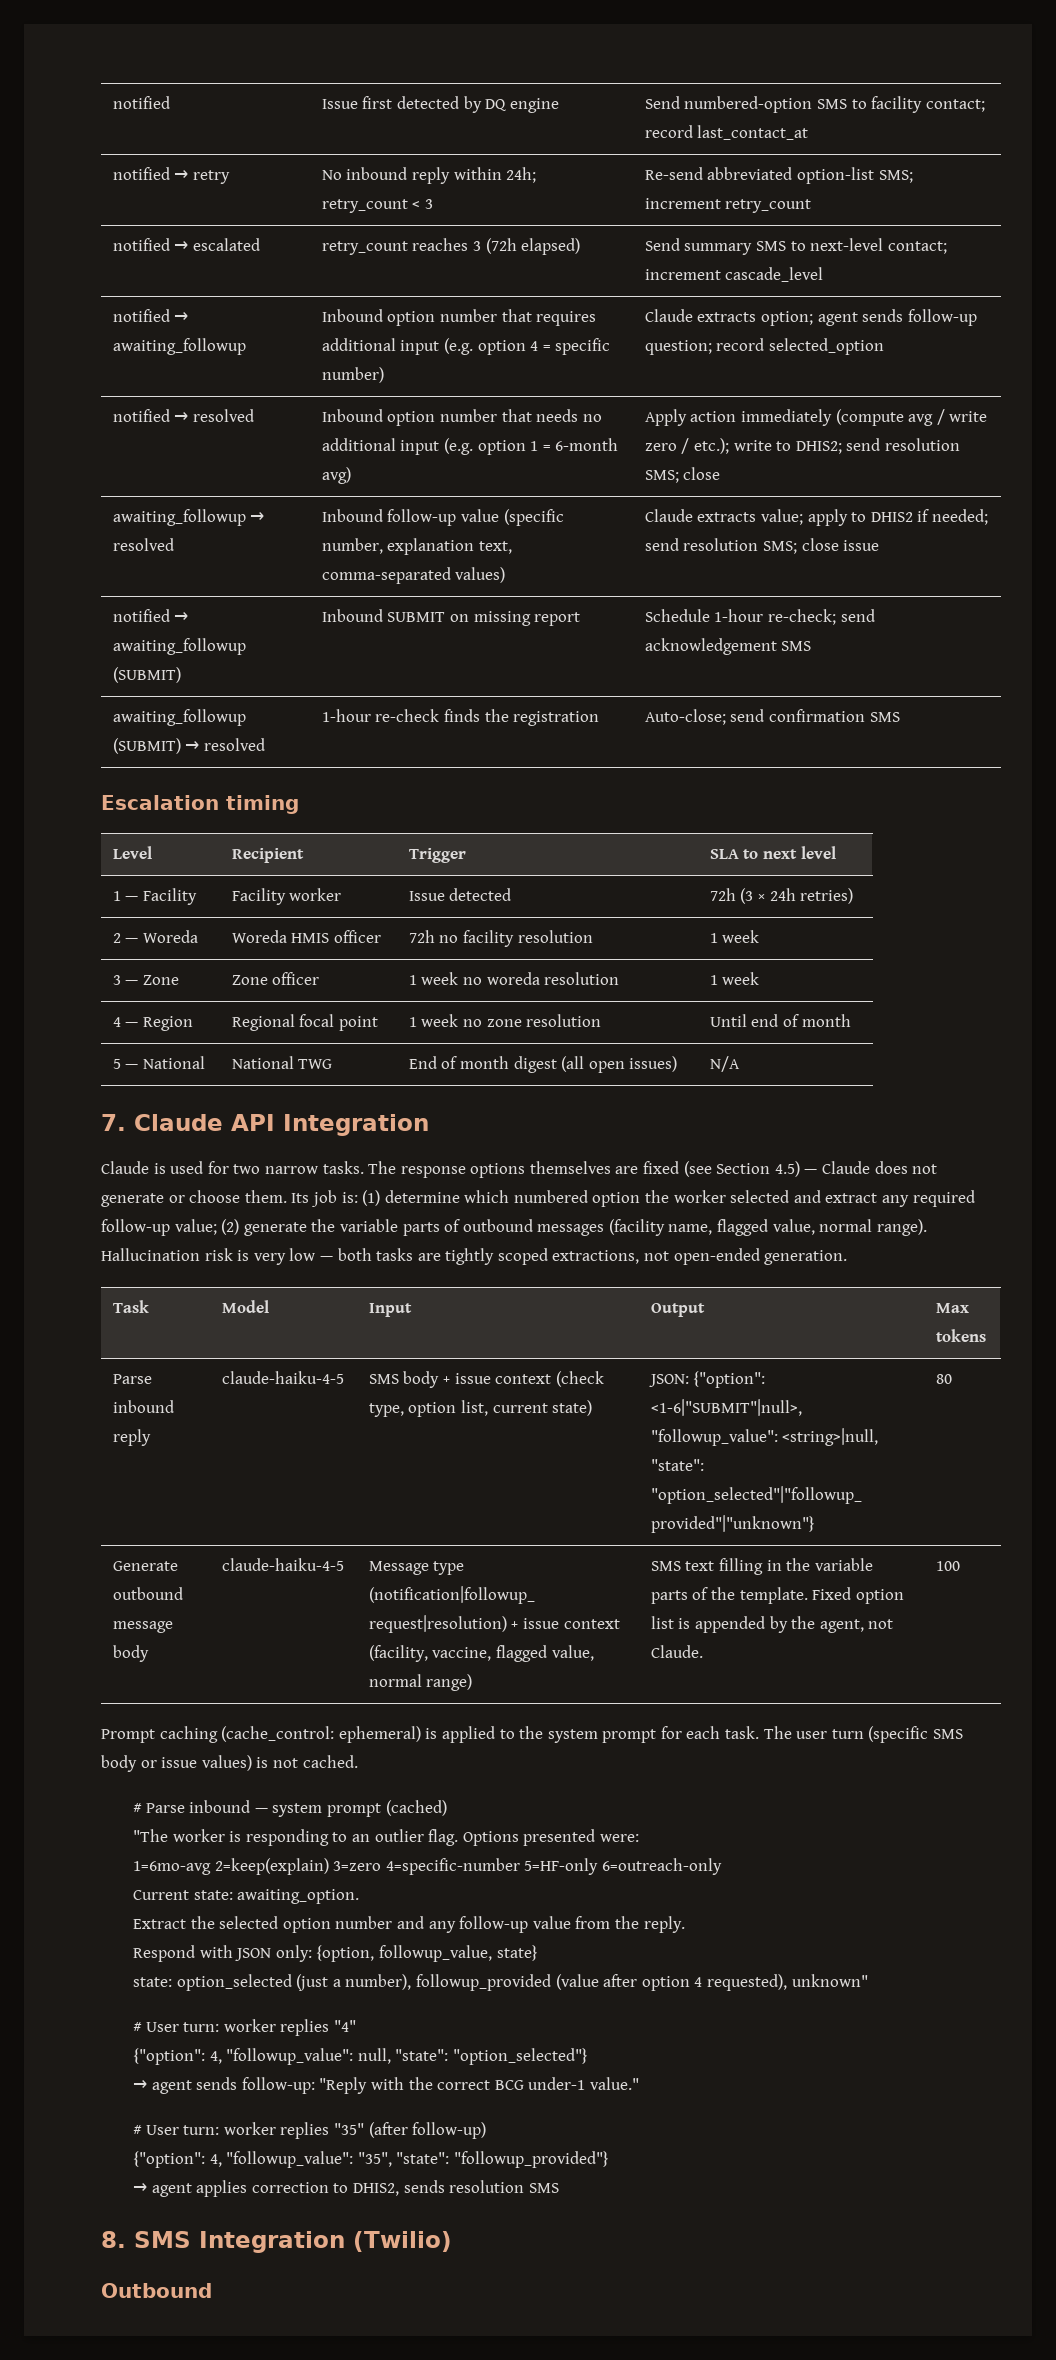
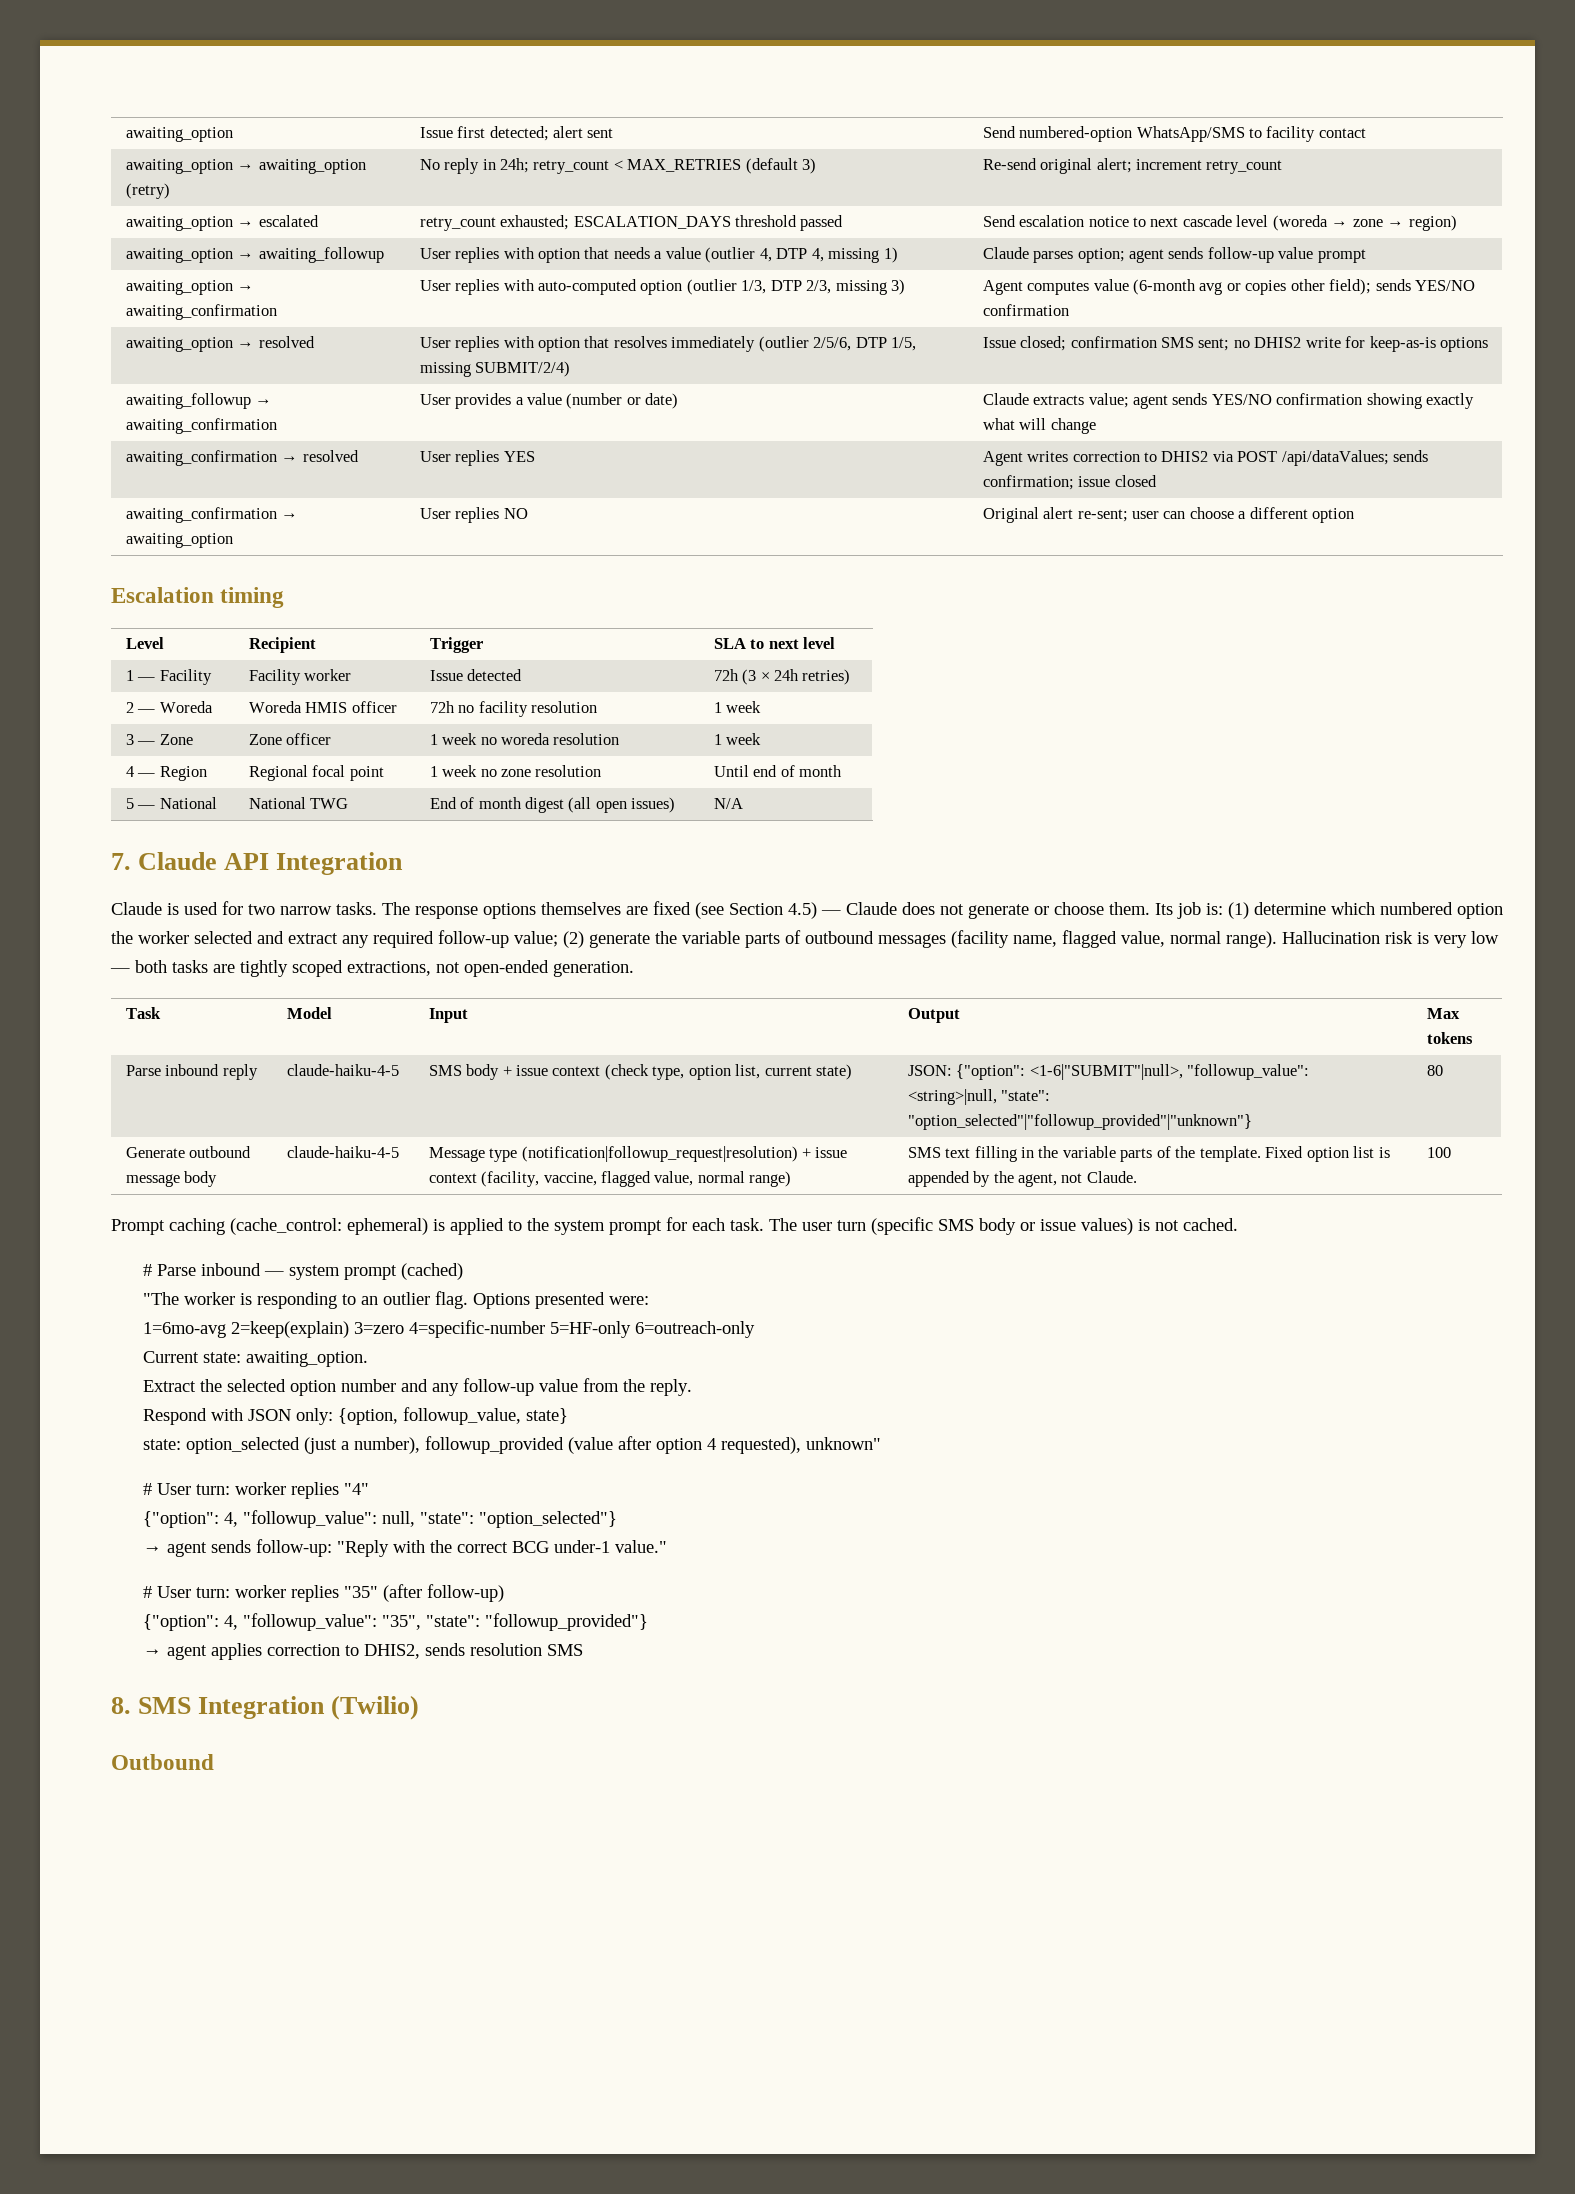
[112,96,170,109] notified -> [125,127,233,142] awaiting_option
[397,96,559,113] detected by DQ engine -> [489,126,614,141] detected; alert sent
[817,99,848,109] SMS -> [1136,126,1245,142] WhatsApp/SMS
[925,99,985,112] [644,125,809,140] [112,167,231,184] [321,167,537,184] [321,199,434,213] [644,167,913,184] contact; record last_contact_at // notified → retry | No inbound reply within 24h; retry_count < 3 | Re-send abbreviated option-list SMS; -> [1318,128,1366,138] [125,159,366,174] [125,183,170,199] [419,158,817,174] [982,158,1132,174] contact // awaiting_option → awaiting_option (retry) | No reply in 24h; retry_count < MAX_RETRIES (default 3) | Re-send original alert;
[112,238,170,251] notified -> [125,216,233,231] awaiting_option
[412,238,581,255] [644,238,947,255] [644,267,824,282] [112,309,189,322] [112,338,246,355] [321,309,597,326] [321,338,611,355] [321,367,384,383] [644,309,757,322] reaches 3 (72h elapsed) | Send summary SMS to next-level contact; increment cascade_level // notified → awaiting_followup | Inbound option number that requires additional input (e.g. option 4 = specific number) | Claude extracts -> [500,215,844,231] [982,215,1457,231] [125,247,384,263] [419,247,898,263] [982,247,1074,263] exhausted; ESCALATION_DAYS threshold passed | Send escalation notice to next cascade level (woreda → zone → region) // awaiting_option → awaiting_followup | User replies with option that needs a value (outlier 4, DTP 4, missing 1) | Claude parses
[644,338,885,355] [112,409,255,422] [321,409,602,426] [321,438,619,455] [321,467,351,484] [644,409,988,426] [644,438,960,454] [644,467,721,483] [112,509,265,526] [112,538,174,551] [321,509,564,526] [321,538,513,555] [321,567,506,584] [644,509,988,526] [644,538,880,554] [112,609,189,622] [112,638,246,655] [112,667,181,683] [321,609,581,626] [644,609,875,625] [644,638,812,655] [112,709,246,726] [112,738,266,754] [321,709,600,726] [644,709,900,725] question; record selected_option // notified → resolved | Inbound option number that needs no additional input (e.g. option 1 = 6-month avg) | Apply action immediately (compute avg / write zero / etc.); write to DHIS2; send resolution SMS; close // awaiting_followup → resolved | Inbound follow-up value (specific number, explanation text, comma-separated values) | Claude extracts value; apply to DHIS2 if needed; send resolution SMS; close issue // notified → awaiting_followup (SUBMIT) | Inbound SUBMIT on missing report | Schedule 1-hour re-check; send acknowledgement SMS // awaiting_followup (SUBMIT) → resolved | 1-hour re-check finds the registration | Auto-close; send confirmation SMS -> [1278,247,1366,263] [125,280,255,295] [125,304,277,320] [419,279,906,295] [982,279,1476,295] [982,304,1069,316] [125,336,315,352] [419,336,917,352] [419,361,571,377] [982,336,1489,352] [125,393,273,409] [125,418,277,434] [419,393,679,409] [982,393,1475,409] [982,418,1096,434] [125,450,359,466] [419,450,535,466] [982,450,1429,466] [982,475,1157,490] [125,507,299,523] [125,533,233,548] [419,507,528,523] [982,507,1355,523] value prompt // awaiting_option → awaiting_confirmation | User replies with auto-computed option (outlier 1/3, DTP 2/3, missing 3) | Agent computes value (6-month avg or copies other field); sends YES/NO confirmation // awaiting_option → resolved | User replies with option that resolves immediately (outlier 2/5/6, DTP 1/5, missing SUBMIT/2/4) | Issue closed; confirmation SMS sent; no DHIS2 write for keep-as-is options // awaiting_followup → awaiting_confirmation | User provides a value (number or date) | Claude extracts value; agent sends YES/NO confirmation showing exactly what will change // awaiting_confirmation → resolved | User replies YES | Agent writes correction to DHIS2 via POST /api/dataValues; sends confirmation; issue closed // awaiting_confirmation → awaiting_option | User replies NO | Original alert re-sent; user can choose a different option

